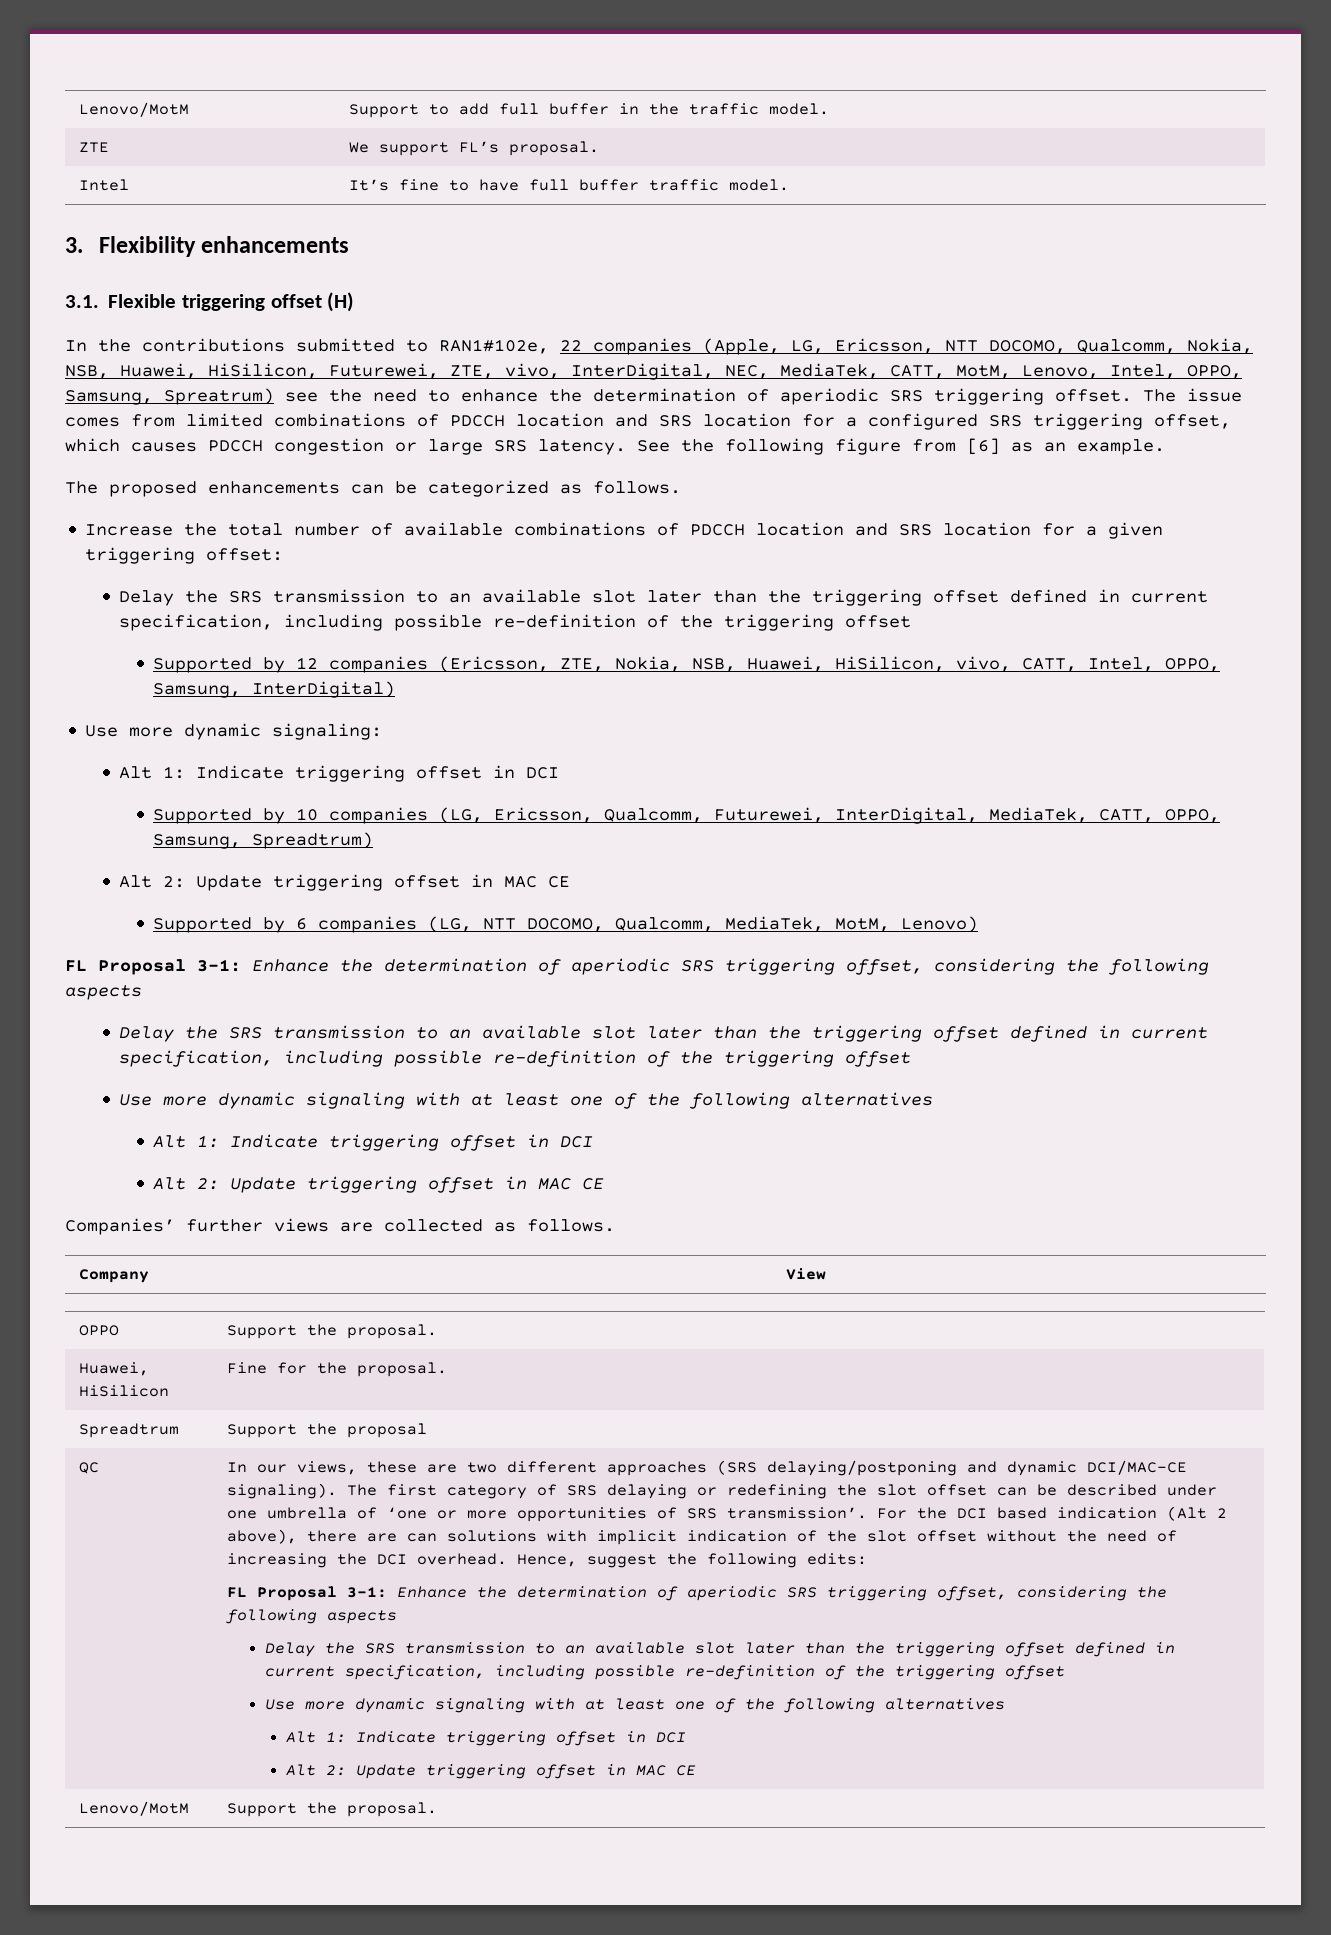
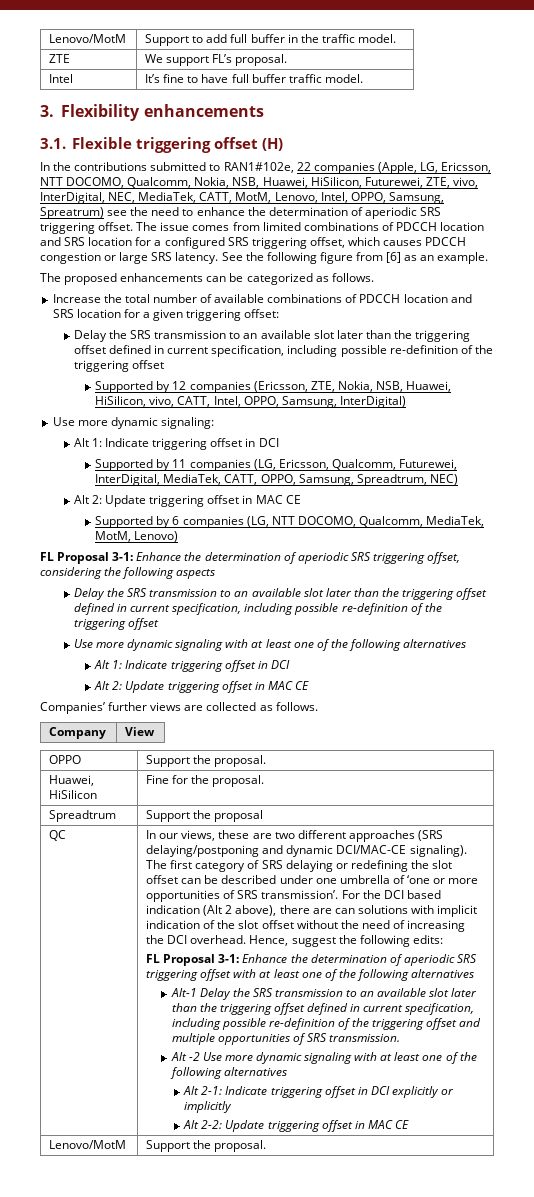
[296,808,319,821] 10 -> [172,459,187,468] 11
[252,832,374,849] Spreadtrum) -> [356,474,458,486] Spreadtrum, NEC)
[936,1586,1167,1601] [225,1609,397,1624] offset, considering the following aspects // -> [200,969,475,981] [170,988,197,997] offset with at least one of the following alternatives // Alt-1
(1066, 1672) // -> [459,1018,482,1027] [171,1033,400,1045] [170,1052,200,1061] and multiple opportunities of SRS transmission. // Alt -2
[325,1731,686,1746] [285,1764,346,1776] 1: Indicate triggering offset in DCI // Alt 2: -> [201,1086,455,1098] [184,1101,233,1113] [183,1120,223,1129] 2-1: Indicate triggering offset in DCI explicitly or implicitly // Alt 2-2:

